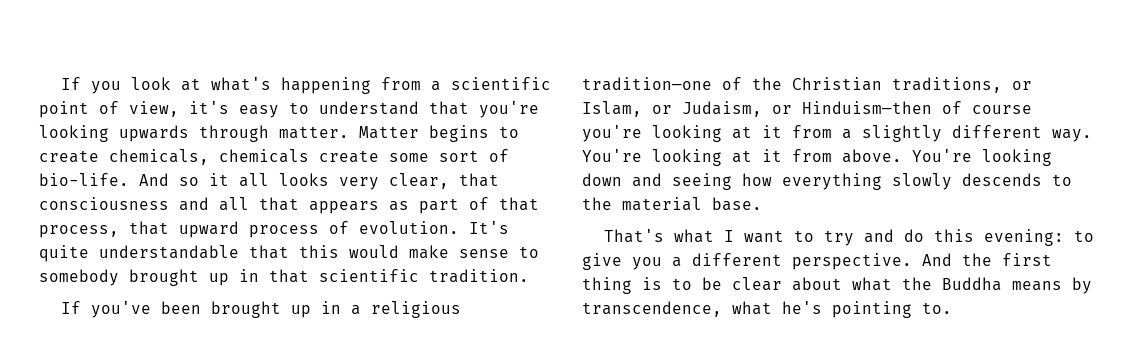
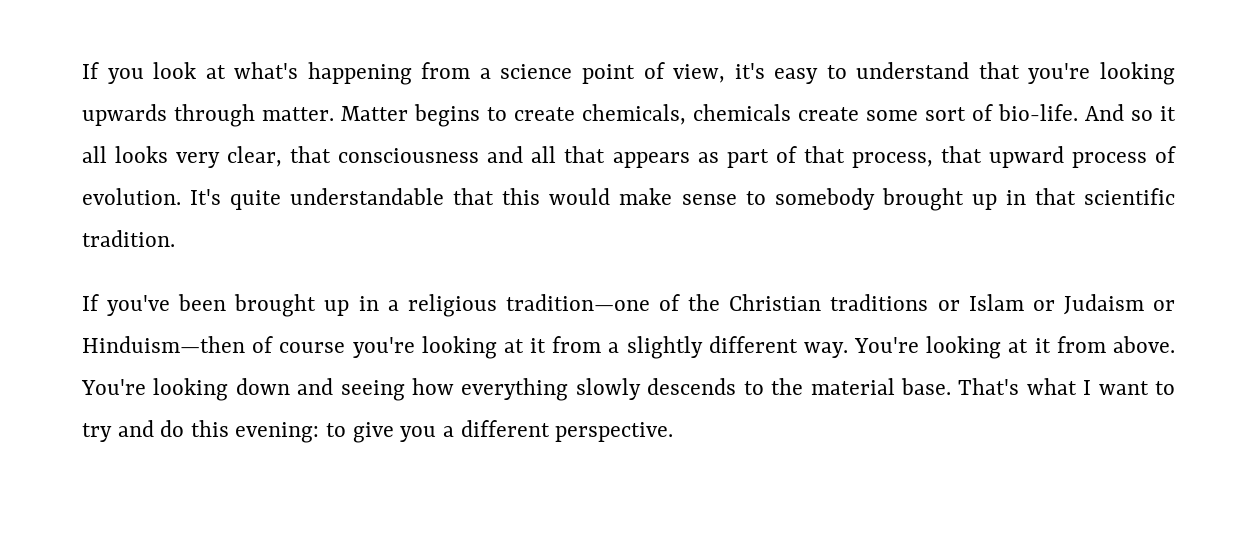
[451,77,552,90] scientific -> [500,64,573,79] science
[892,77,1032,93] [582,101,762,117] traditions, or Islam, or Judaism, -> [830,294,1144,315] traditions or Islam or Judaism
(762, 204) // -> (951, 386) none
[922,253,1052,266] [582,277,1092,294] [582,301,952,318] And the first thing is to be clear about what the Buddha means by transcendence, what he's pointing to. -> (674, 432) none

